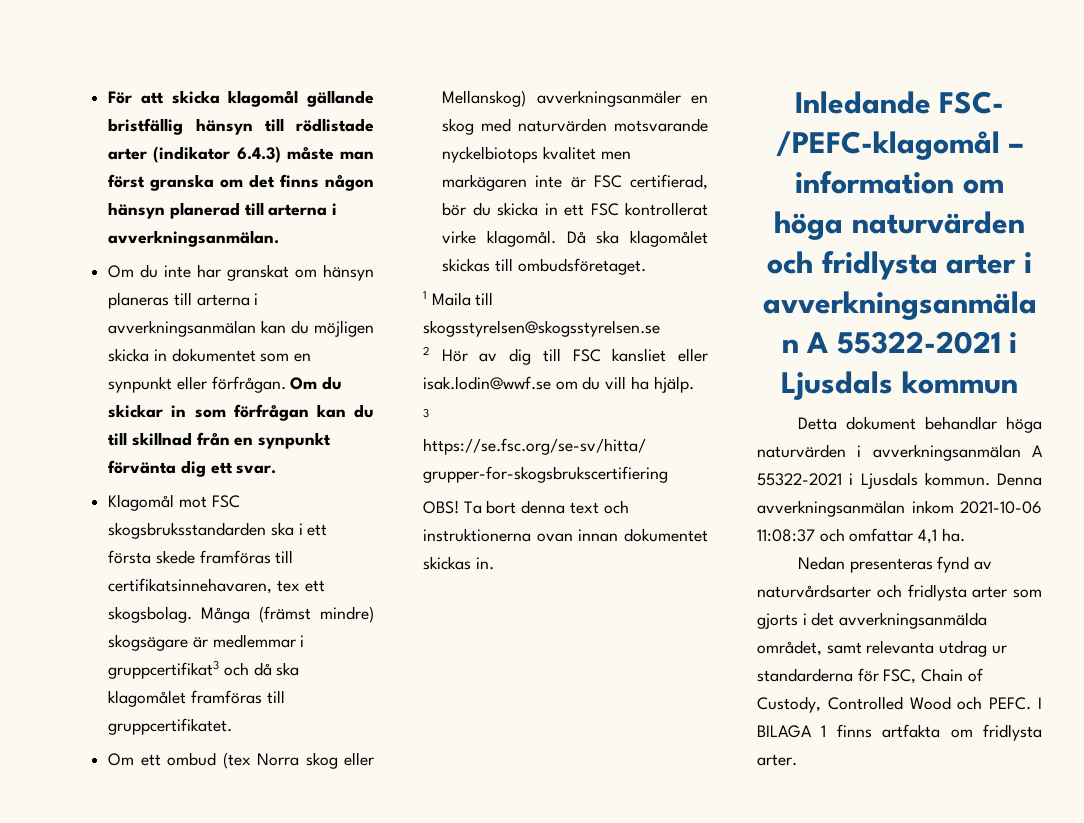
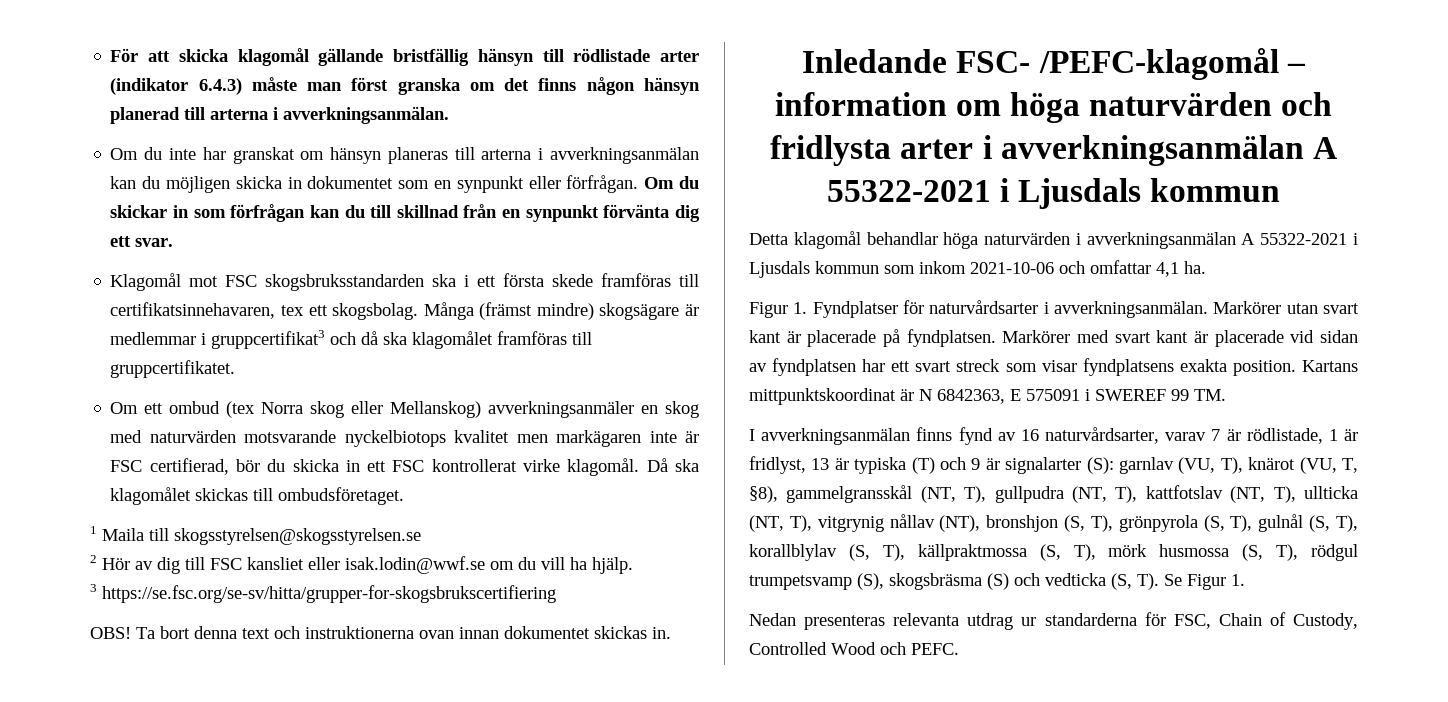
[845,416,916,430] dokument -> [793,231,861,249] klagomål
[924,472,1042,486] [757,500,905,517] kommun. Denna avverkningsanmälan -> [815,261,915,274] kommun som
[757,529,815,542] 11:08:37 -> (1054, 268) none
[797,556,993,573] [757,584,1042,601] [757,612,988,629] [757,640,862,656] Nedan presenteras fynd av naturvårdsarter och fridlysta arter som gjorts i det avverkningsanmälda området, samt -> [749,300,1359,318] [749,329,1358,347] [749,358,1358,376] [749,388,1226,405] [749,427,1358,445] [749,456,1358,474] [749,485,1358,503] [749,514,1358,532] [749,544,1358,561] [749,573,1245,590] [749,613,886,630] Figur 1. Fyndplatser för naturvårdsarter i avverkningsanmälan. Markörer utan svart kant är placerade på fyndplatsen. Markörer med svart kant är placerade vid sidan av fyndplatsen har ett svart streck som visar fyndplatsens exakta position. Kartans mittpunktskoordinat är N 6842363, E 575091 i SWEREF 99 TM. // I avverkningsanmälan finns fynd av 16 naturvårdsarter, varav 7 är rödlistade, 1 är fridlyst, 13 är typiska (T) och 9 är signalarter (S): garnlav (VU, T), knärot (VU, T, §8), gammelgransskål (NT, T), gullpudra (NT, T), kattfotslav (NT, T), ullticka (NT, T), vitgrynig nållav (NT), bronshjon (S, T), grönpyrola (S, T), gulnål (S, T), korallblylav (S, T), källpraktmossa (S, T), mörk husmossa (S, T), rödgul trumpetsvamp (S), skogsbräsma (S) och vedticka (S, T). Se Figur 1. // Nedan presenteras
[1038,697,1042,709] [757,724,1042,741] [757,754,797,766] I BILAGA 1 finns artfakta om fridlysta arter. -> (959, 649) none

